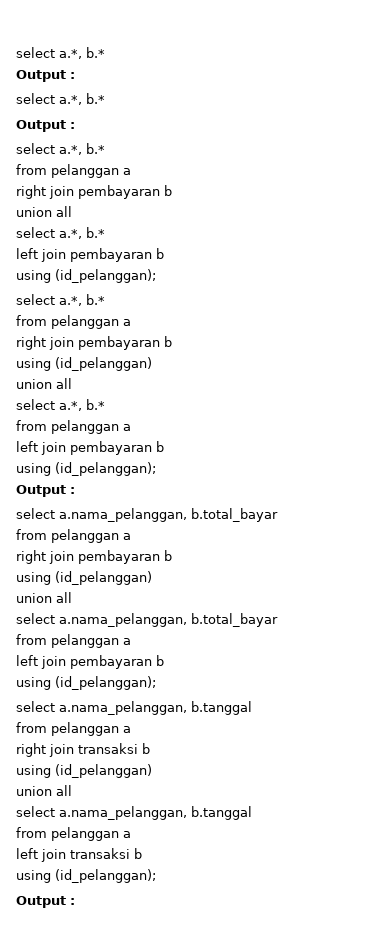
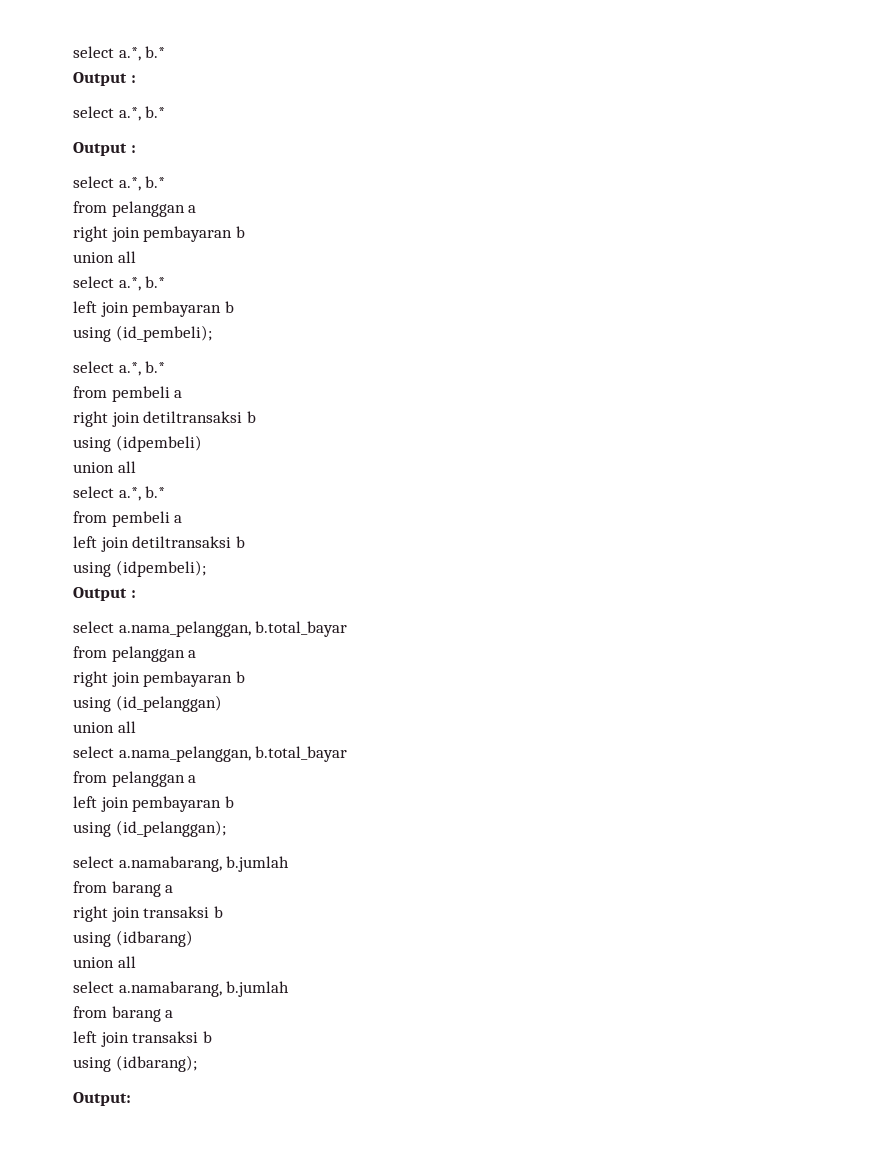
[55,269,156,283] [16,294,105,306] [16,315,131,329] [16,336,172,350] [16,357,152,371] (id_pelanggan); // select a.*, b.* // from pelanggan a // right join pembayaran b // using (id_pelanggan) -> [115,325,212,342] [73,361,166,376] [73,386,183,402] [73,411,256,427] [73,435,202,452] (id_pembeli); // select a.*, b.* // from pembeli a // right join detiltransaksi b // using (idpembeli)
[51,420,131,434] [16,441,164,455] [16,462,156,476] pelanggan a // left join pembayaran b // using (id_pelanggan); -> [111,511,183,527] [73,536,245,552] [73,560,206,577] pembeli a // left join detiltransaksi b // using (idpembeli);
[59,701,252,715] [16,722,119,736] a.nama_pelanggan, b.tanggal // from pelanggan -> [118,856,290,872] [73,881,161,897] a.namabarang, b.jumlah // from barang
[55,764,152,778] [16,785,72,796] [16,806,252,820] [16,827,119,841] (id_pelanggan) // union all // select a.nama_pelanggan, b.tanggal // from pelanggan -> [115,930,193,947] [73,956,136,968] [73,981,290,997] [73,1006,161,1022] (idbarang) // union all // select a.namabarang, b.jumlah // from barang
[55,869,156,883] [16,896,75,908] (id_pelanggan); // Output : -> [115,1055,197,1072] [73,1092,131,1106] (idbarang); // Output:

